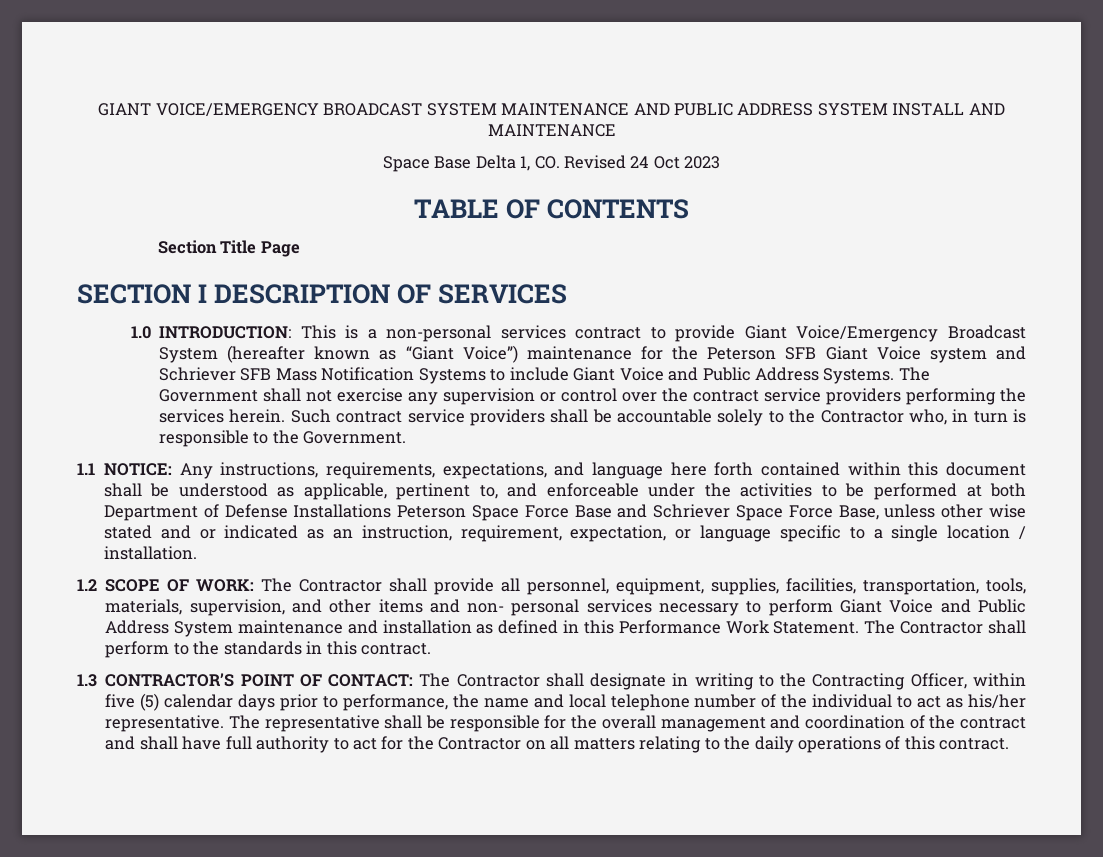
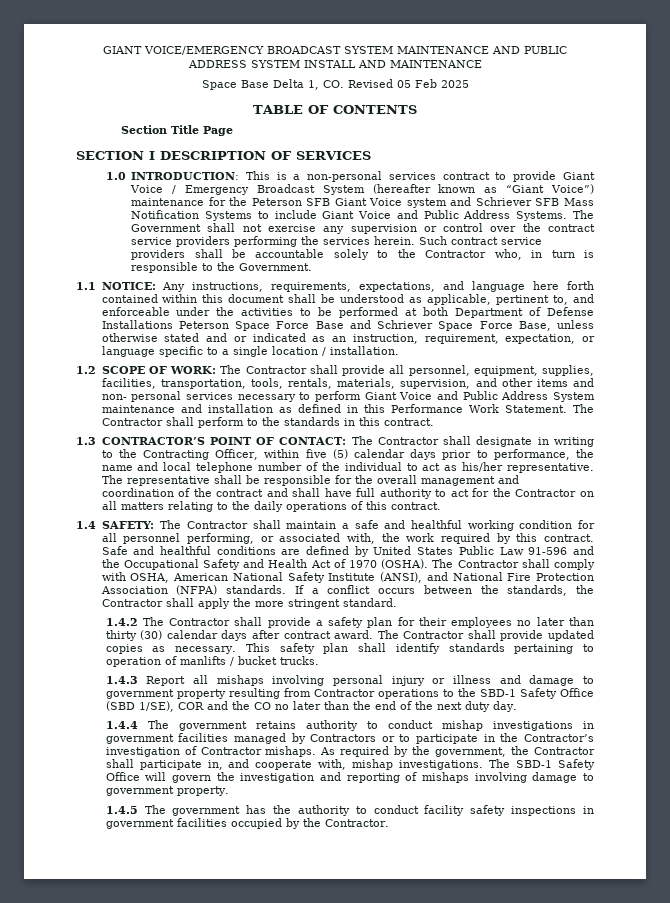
[630,156,721,169] 24 Oct 2023 -> [396,79,469,88] 05 Feb 2025
[796,325,939,342] Voice/Emergency -> [130,185,249,195] Voice / Emergency
[941,504,1027,518] other wise -> [101,333,158,342] otherwise
(1027, 586) none -> [288,378,332,389] rentals,
(1010, 744) none -> [76,520,595,531] [101,533,594,544] [101,546,594,557] [101,559,595,570] [101,572,594,583] [100,585,594,596] [101,598,397,609] [105,617,594,628] [105,630,594,641] [105,643,594,654] [105,656,319,667] [105,675,594,686] [105,688,594,699] [105,701,517,712] [105,720,595,731] [105,733,594,744] [105,746,596,757] [105,759,596,770] [105,772,595,783] [105,786,229,796] [105,805,594,816] [105,818,389,829] // 1.4 SAFETY: The Contractor shall maintain a safe and healthful working condition for all personnel performing, or associated with, the work required by this contract. Safe and healthful conditions are defined by United States Public Law 91-596 and the Occupational Safety and Health Act of 1970 (OSHA). The Contractor shall comply with OSHA, American National Safety Institute (ANSI), and National Fire Protection Association (NFPA) standards. If a conflict occurs between the standards, the Contractor shall apply the more stringent standard. // 1.4.2 The Contractor shall provide a safety plan for their employees no later than thirty (30) calendar days after contract award. The Contractor shall provide updated copies as necessary. This safety plan shall identify standards pertaining to operation of manlifts / bucket trucks. // 1.4.3 Report all mishaps involving personal injury or illness and damage to government property resulting from Contractor operations to the SBD-1 Safety Office (SBD 1/SE), COR and the CO no later than the end of the next duty day. // 1.4.4 The government retains authority to conduct mishap investigations in government facilities managed by Contractors or to participate in the Contractor’s investigation of Contractor mishaps. As required by the government, the Contractor shall participate in, and cooperate with, mishap investigations. The SBD-1 Safety Office will govern the investigation and reporting of mishaps involving damage to government property. // 1.4.5 The government has the authority to conduct facility safety inspections in government facilities occupied by the Contractor.

